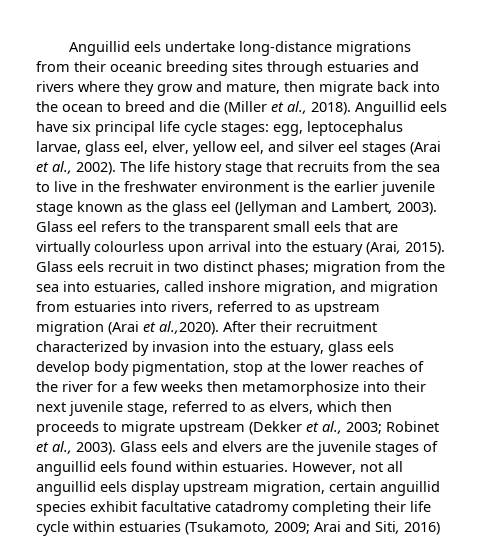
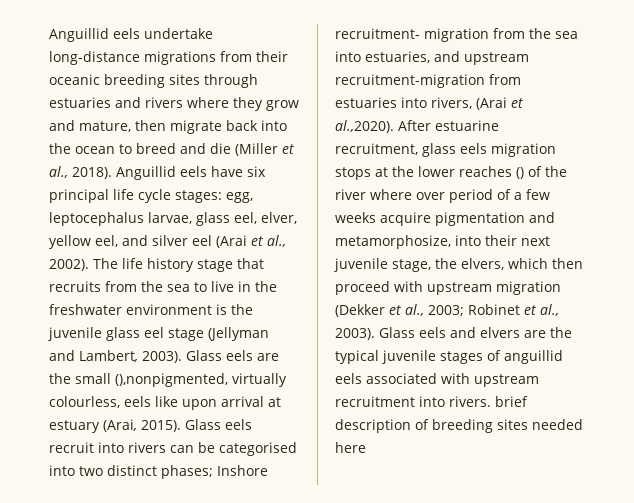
[362,142,406,156] stages -> (212, 240) none
[334,181,435,196] [36,201,168,216] earlier juvenile stage known as the -> [48,327,102,341] juvenile
(231, 206) none -> [168,328,204,341] stage
[77,221,398,236] [36,241,308,256] eel refers to the transparent small eels that are virtually colourless upon arrival into the -> [226,350,279,361] [49,373,287,387] [49,396,281,410] eels are the small (),nonpigmented, virtually colourless, eels like upon arrival at
[157,261,170,272] in -> [98,442,297,456] [49,465,75,476] into rivers can be categorised into
(309, 268) none -> [217,465,268,476] [335,28,420,39] Inshore recruitment-
[164,281,438,296] [36,301,380,316] [36,321,377,336] [36,341,394,356] [36,361,263,376] called inshore migration, and migration from estuaries into rivers, referred to as upstream migration (Arai et al.,2020). After their recruitment characterized by invasion into the estuary, glass eels develop body pigmentation, stop -> [434,51,529,65] [335,74,521,88] [335,97,523,110] [335,120,499,133] [335,143,556,157] [335,167,371,180] and upstream recruitment-migration from estuaries into rivers, (Arai et al.,2020). After estuarine recruitment, glass eels migration stops
(405, 366) none -> [516,167,524,179] ()
[97,381,359,396] for a few weeks then metamorphosize -> [370,189,550,203] [335,212,555,226] [335,235,451,249] where over period of a few weeks acquire pigmentation and metamorphosize,
[172,401,392,414] [36,421,245,436] referred to as elvers, which then proceeds to migrate upstream -> [435,258,583,270] [335,281,561,295] the elvers, which then proceed with upstream migration
(314, 446) none -> [335,350,379,364] typical
[131,461,403,474] [36,481,440,496] [36,501,431,516] [36,521,440,536] found within estuaries. However, not all anguillid eels display upstream migration, certain anguillid species exhibit facultative catadromy completing their life cycle within estuaries (Tsukamoto, 2009; Arai and Siti, 2016) -> [366,373,539,387] [335,396,528,407] [335,419,583,433] [335,442,366,453] associated with upstream recruitment into rivers. brief description of breeding sites needed here

